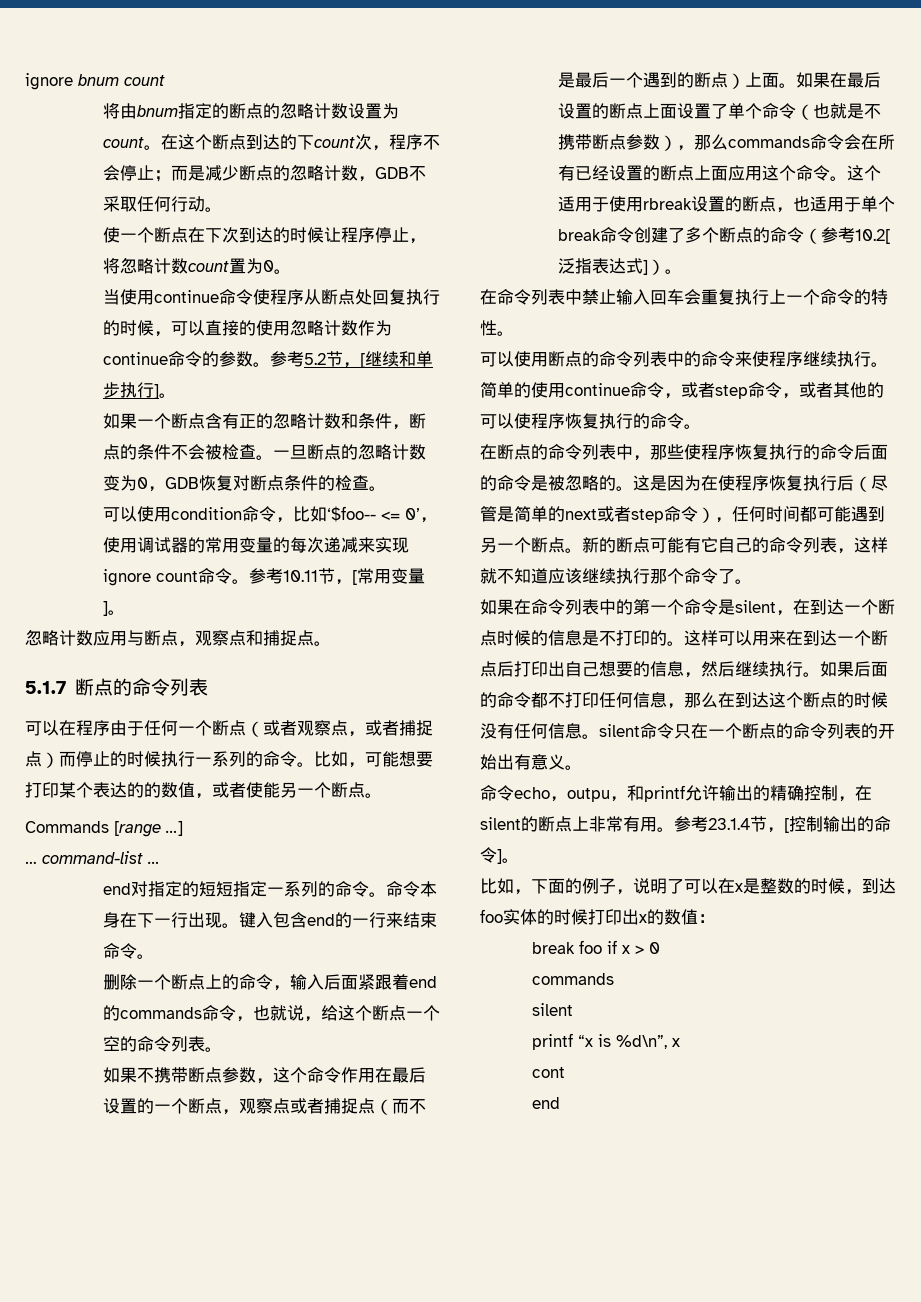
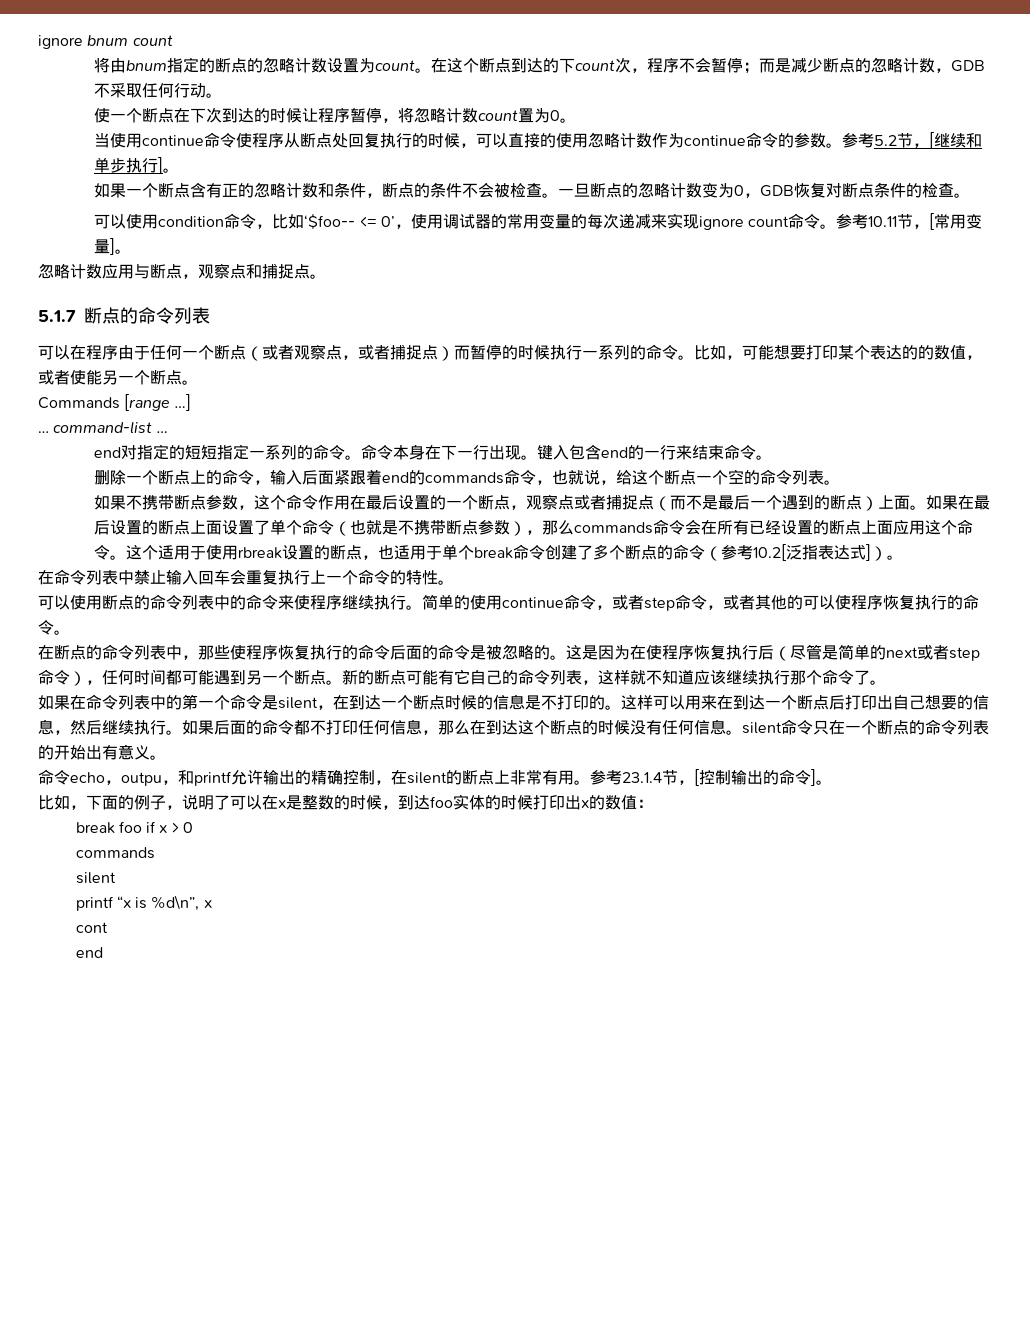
[119,165,154,181] 停止 -> [711,57,744,73] 暂停
[374,227,409,243] 停止 -> [350,107,383,123] 暂停
[76,751,110,767] 停止 -> [470,344,502,360] 暂停

